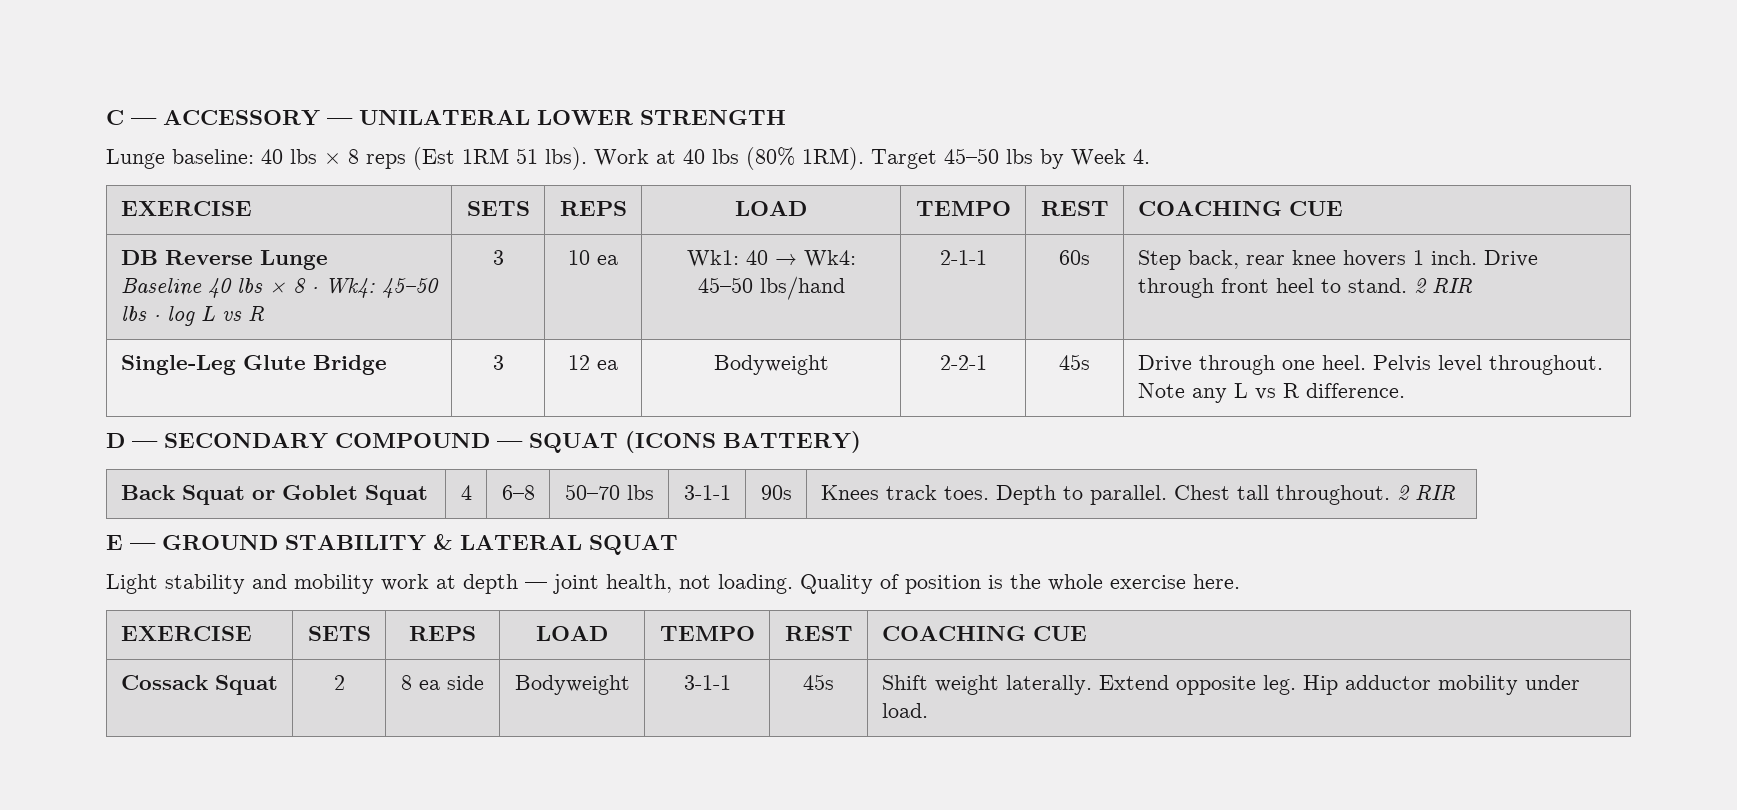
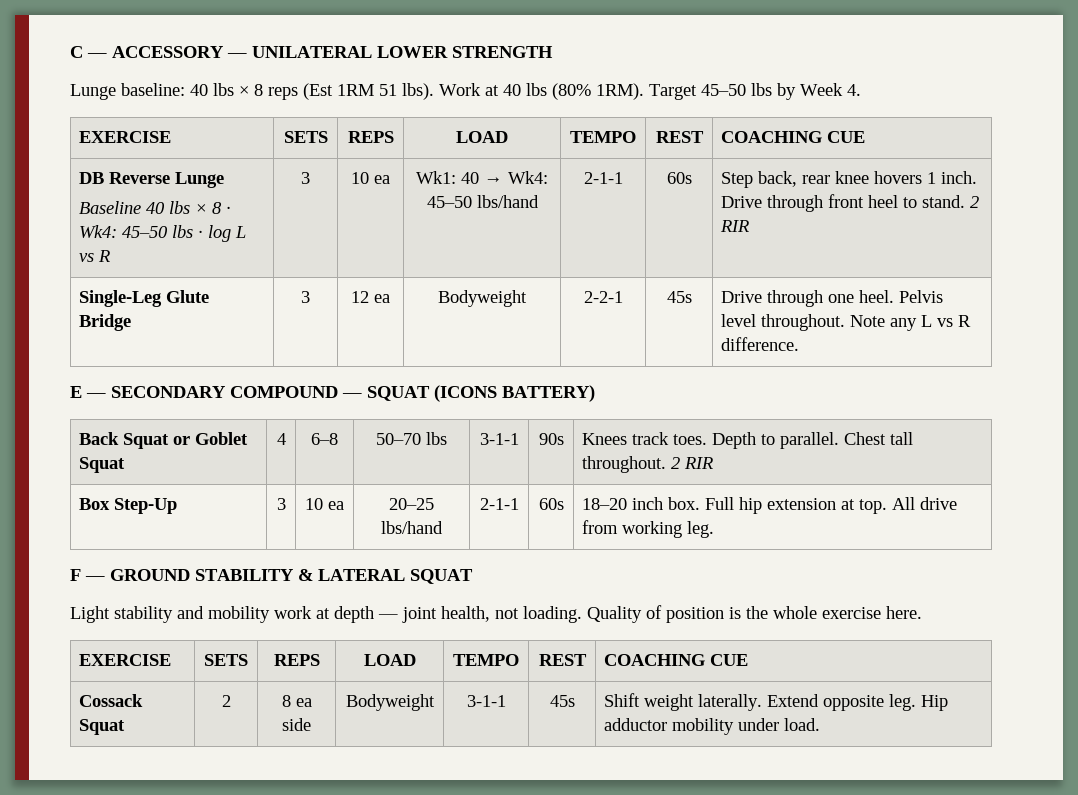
[106,433,125,448] D -> [70,386,82,398] E
[106,535,123,550] // E -> [79,498,178,514] [276,498,286,510] [305,498,344,510] [389,498,434,510] [381,521,443,534] [479,498,519,510] [538,498,564,510] [582,497,958,514] [582,520,715,538] [70,569,81,581] // Box Step-Up | 3 | 10 ea | 20–25 lbs/hand | 2-1-1 | 60s | 18–20 inch box. Full hip extension at top. All drive from working leg. // F

